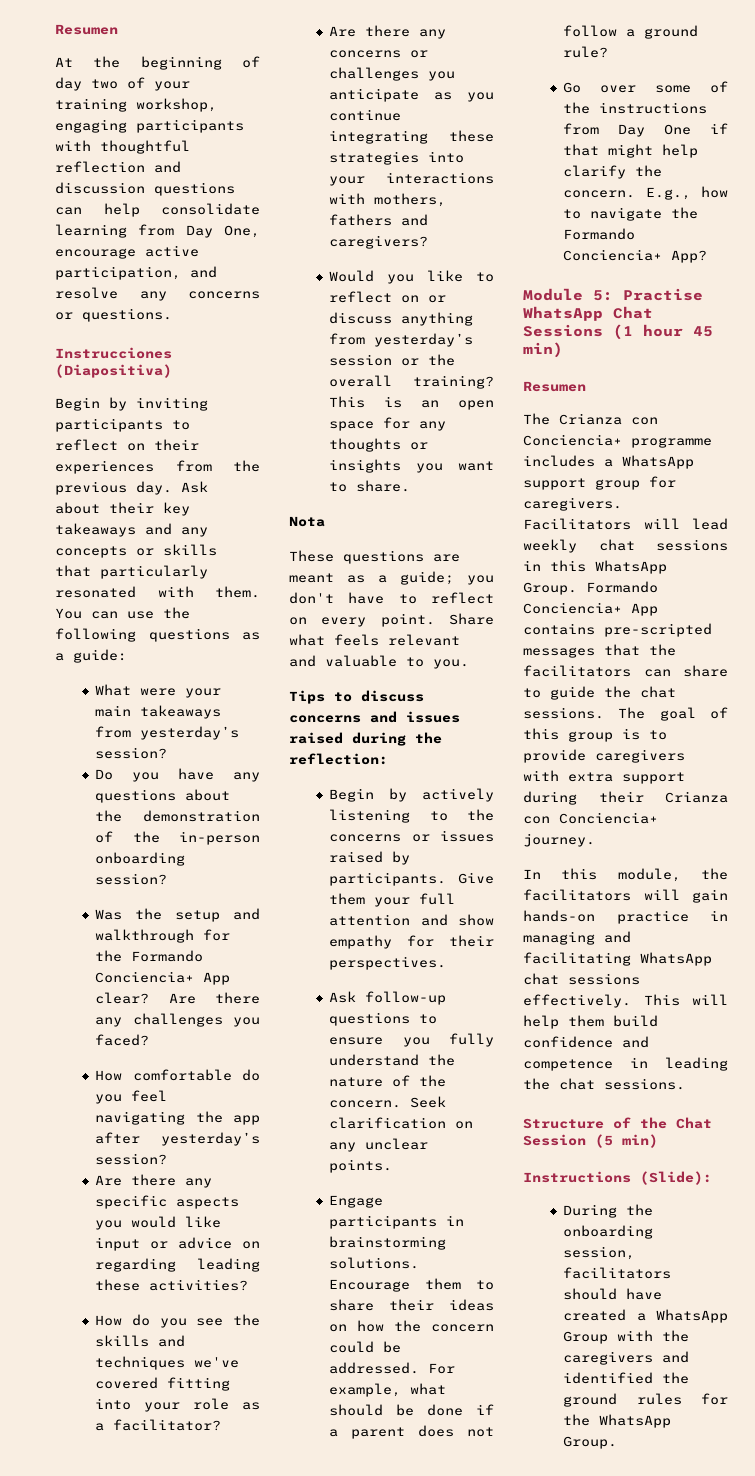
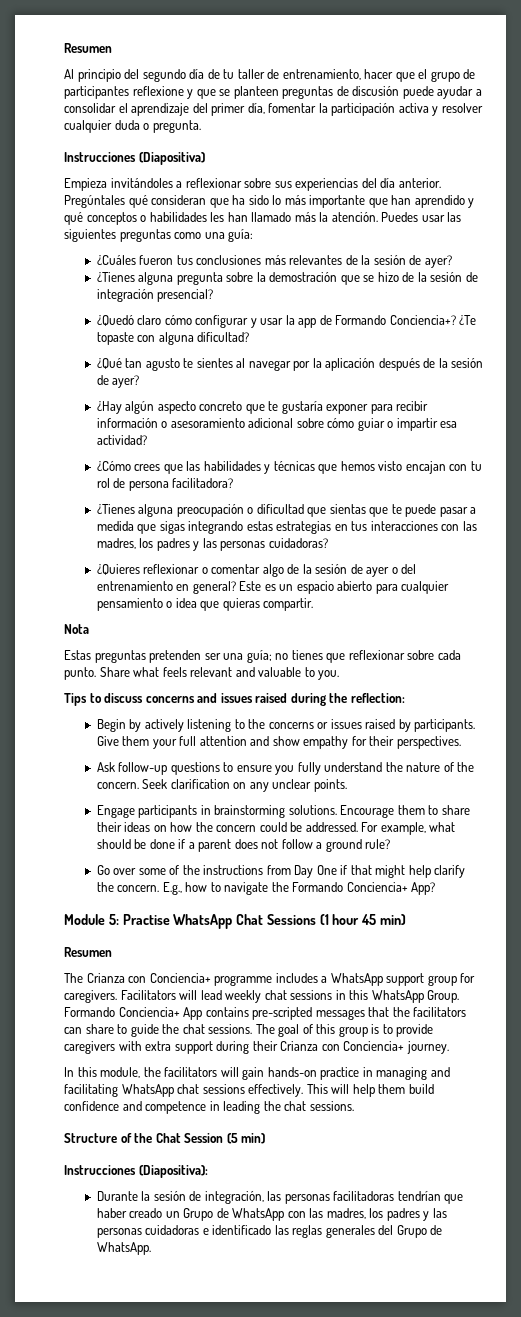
[55,24,118,35] [55,56,260,70] [55,77,190,91] [55,98,217,112] [55,119,244,133] [55,140,190,154] [55,161,181,173] [55,182,235,196] [55,203,260,217] [55,224,260,238] [55,245,199,259] [55,266,217,280] [55,287,260,301] [55,308,172,322] [55,347,172,359] [55,364,172,378] [55,397,208,411] [55,418,190,432] [55,439,199,451] [55,460,260,474] [55,481,208,495] [55,502,190,516] [55,523,208,537] [55,544,217,558] [55,565,208,579] [55,586,260,598] [55,607,190,619] [55,628,260,642] [55,649,127,663] [95,684,222,698] [95,705,222,719] [95,726,240,740] [95,747,168,759] [95,768,260,782] [95,789,231,803] [95,810,260,822] [95,831,260,845] [95,852,186,866] [95,873,168,885] [95,908,260,922] [95,929,231,943] [95,950,204,962] [95,971,231,985] [95,992,260,1004] [95,1013,260,1027] [95,1034,150,1046] [95,1069,260,1081] [95,1090,168,1104] [95,1111,260,1125] [95,1132,260,1146] [95,1153,168,1165] [95,1174,213,1188] [95,1195,240,1209] [95,1216,222,1230] [95,1237,260,1251] [95,1258,260,1272] [95,1279,249,1291] [95,1314,260,1328] [95,1335,186,1347] [95,1356,240,1370] [95,1377,231,1391] [95,1398,260,1412] [95,1419,222,1431] [329,25,447,39] [329,50,429,58] [329,67,456,81] [329,88,494,102] [329,109,402,121] [329,130,494,144] [329,151,465,165] [329,172,494,186] [329,193,447,207] [329,214,429,226] [329,235,429,249] [329,270,494,284] [329,291,447,303] [329,312,474,326] [329,333,474,347] [329,354,456,366] [329,375,494,389] [329,396,494,410] [329,417,447,431] [329,438,429,452] [329,459,494,473] [329,480,411,492] [289,516,325,527] [289,550,460,564] [289,571,494,585] [289,592,494,604] [289,613,435,627] Resumen // At the beginning of day two of your training workshop, engaging participants with thoughtful reflection and discussion questions can help consolidate learning from Day One, encourage active participation, and resolve any concerns or questions. // Instrucciones (Diapositiva) // Begin by inviting participants to reflect on their experiences from the previous day. Ask about their key takeaways and any concepts or skills that particularly resonated with them. You can use the following questions as a guide: // What were your main takeaways from yesterday’s session? // Do you have any questions about the demonstration of the in-person onboarding session? // Was the setup and walkthrough for the Formando Conciencia+ App clear? Are there any challenges you faced? // How comfortable do you feel navigating the app after yesterday’s session? // Are there any specific aspects you would like input or advice on regarding leading these activities? // How do you see the skills and techniques we've covered fitting into your role as a facilitator? // Are there any concerns or challenges you anticipate as you continue integrating these strategies into your interactions with mothers, fathers and caregivers? // Would you like to reflect on or discuss anything from yesterday’s session or the overall training? This is an open space for any thoughts or insights you want to share. // Nota // These questions are meant as a guide; you don't have to reflect on every point. -> [64,43,112,53] [64,69,476,82] [64,86,482,99] [64,103,483,116] [64,120,201,133] [64,152,205,165] [64,178,441,191] [64,195,475,208] [64,212,462,225] [64,229,254,242] [96,255,452,268] [96,272,478,285] [96,289,214,302] [96,315,477,328] [96,332,250,345] [96,358,484,371] [96,375,140,388] [96,401,429,414] [96,418,458,431] [96,435,147,445] [96,461,482,474] [96,478,234,491] [96,504,477,517] [96,521,477,534] [96,538,328,551] [96,564,417,577] [96,581,450,594] [96,598,314,611] [64,624,89,634] [64,650,461,663] [64,667,96,680] Resumen // Al principio del segundo día de tu taller de entrenamiento, hacer que el grupo de participantes reflexione y que se planteen preguntas de discusión puede ayudar a consolidar el aprendizaje del primer día, fomentar la participación activa y resolver cualquier duda o pregunta. // Instrucciones (Diapositiva) // Empieza invitándoles a reflexionar sobre sus experiencias del día anterior. Pregúntales qué consideran que ha sido lo más importante que han aprendido y qué conceptos o habilidades les han llamado más la atención. Puedes usar las siguientes preguntas como una guía: // ¿Cuáles fueron tus conclusiones más relevantes de la sesión de ayer? // ¿Tienes alguna pregunta sobre la demostración que se hizo de la sesión de integración presencial? // ¿Quedó claro cómo configurar y usar la app de Formando Conciencia+? ¿Te topaste con alguna dificultad? // ¿Qué tan agusto te sientes al navegar por la aplicación después de la sesión de ayer? // ¿Hay algún aspecto concreto que te gustaría exponer para recibir información o asesoramiento adicional sobre cómo guiar o impartir esa actividad? // ¿Cómo crees que las habilidades y técnicas que hemos visto encajan con tu rol de persona facilitadora? // ¿Tienes alguna preocupación o dificultad que sientas que te puede pasar a medida que sigas integrando estas estrategias en tus interacciones con las madres, los padres y las personas cuidadoras? // ¿Quieres reflexionar o comentar algo de la sesión de ayer o del entrenamiento en general? Este es un espacio abierto para cualquier pensamiento o idea que quieras compartir. // Nota // Estas preguntas pretenden ser una guía; no tienes que reflexionar sobre cada punto.
[523,1171,712,1185] [563,1204,654,1218] [563,1225,654,1239] [563,1246,636,1260] [563,1267,672,1279] [563,1288,663,1300] [563,1309,728,1323] [563,1330,690,1344] [563,1351,690,1365] [563,1372,690,1384] [563,1393,728,1407] [563,1414,672,1428] [563,1436,618,1449] Instructions (Slide): // During the onboarding session, facilitators should have created a WhatsApp Group with the caregivers and identified the ground rules for the WhatsApp Group. -> [64,1165,208,1178] [96,1191,464,1204] [96,1208,447,1221] [96,1225,443,1238] [96,1242,151,1255] Instrucciones (Diapositiva): // Durante la sesión de integración, las personas facilitadoras tendrían que haber creado un Grupo de WhatsApp con las madres, los padres y las personas cuidadoras e identificado las reglas generales del Grupo de WhatsApp.

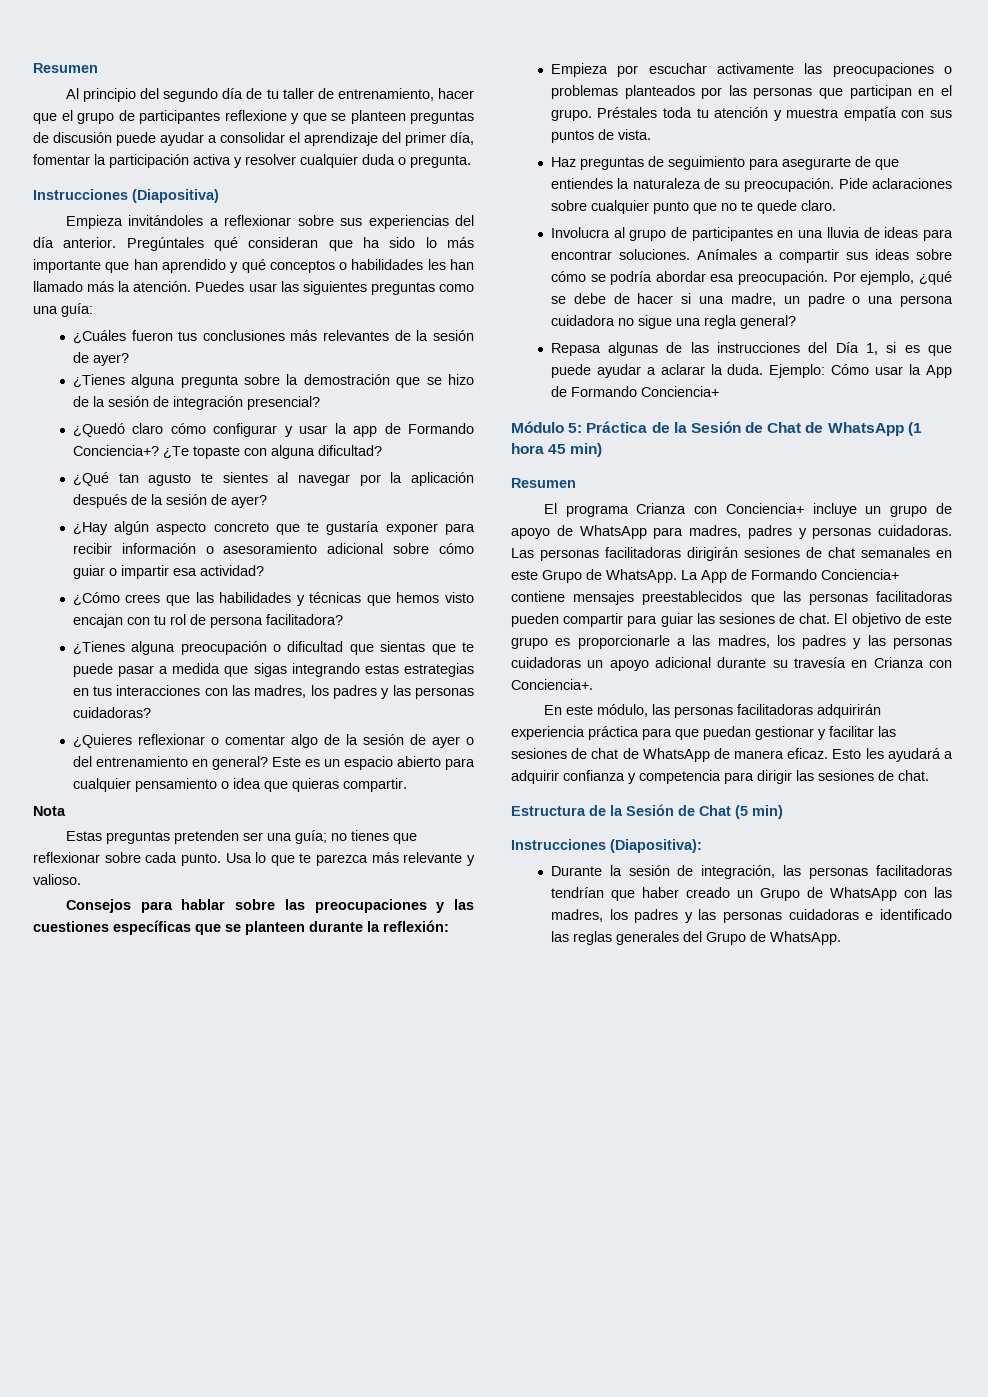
[99,667,340,680] [64,693,405,706] [96,719,476,732] [96,736,461,749] [96,762,475,775] [96,779,347,792] [96,805,470,818] [96,822,456,835] [96,839,391,852] [96,865,466,878] [96,882,436,895] [64,914,360,929] Share what feels relevant and valuable to you. // Tips to discuss concerns and issues raised during the reflection: // Begin by actively listening to the concerns or issues raised by participants. Give them your full attention and show empathy for their perspectives. // Ask follow-up questions to ensure you fully understand the nature of the concern. Seek clarification on any unclear points. // Engage participants in brainstorming solutions. Encourage them to share their ideas on how the concern could be addressed. For example, what should be done if a parent does not follow a ground rule? // Go over some of the instructions from Day One if that might help clarify the concern. E.g., how to navigate the Formando Conciencia+ App? // Module 5: Practise WhatsApp Chat Sessions (1 hour -> [225,852,475,866] [33,874,81,885] [65,899,474,913] [33,920,449,935] [550,63,952,77] [550,85,952,99] [550,107,952,121] [550,129,651,143] [550,156,899,170] [550,178,952,192] [550,200,836,214] [550,227,953,241] [550,249,952,263] [550,271,952,285] [550,293,953,307] [550,315,796,329] [550,342,953,356] [550,364,952,378] [550,386,719,397] [511,421,922,436] [511,443,544,454] Usa lo que te parezca más relevante y valioso. // Consejos para hablar sobre las preocupaciones y las cuestiones específicas que se planteen durante la reflexión: // Empieza por escuchar activamente las preocupaciones o problemas planteados por las personas que participan en el grupo. Préstales toda tu atención y muestra empatía con sus puntos de vista. // Haz preguntas de seguimiento para asegurarte de que entiendes la naturaleza de su preocupación. Pide aclaraciones sobre cualquier punto que no te quede claro. // Involucra al grupo de participantes en una lluvia de ideas para encontrar soluciones. Anímales a compartir sus ideas sobre cómo se podría abordar esa preocupación. Por ejemplo, ¿qué se debe de hacer si una madre, un padre o una persona cuidadora no sigue una regla general? // Repasa algunas de las instrucciones del Día 1, si es que puede ayudar a aclarar la duda. Ejemplo: Cómo usar la App de Formando Conciencia+ // Módulo 5: Práctica de la Sesión de Chat de WhatsApp (1 hora
[64,973,476,986] [64,990,460,1003] [64,1007,467,1020] [64,1024,434,1037] [64,1041,449,1054] [64,1067,450,1080] [64,1084,434,1097] [64,1101,354,1114] [64,1133,224,1143] The Crianza con Conciencia+ programme includes a WhatsApp support group for caregivers. Facilitators will lead weekly chat sessions in this WhatsApp Group. Formando Conciencia+ App contains pre-scripted messages that the facilitators can share to guide the chat sessions. The goal of this group is to provide caregivers with extra support during their Crianza con Conciencia+ journey. // In this module, the facilitators will gain hands-on practice in managing and facilitating WhatsApp chat sessions effectively. This will help them build confidence and competence in leading the chat sessions. // Structure of the Chat Session -> [543,503,953,517] [511,525,952,539] [511,547,952,561] [511,569,899,583] [511,591,952,605] [511,613,952,627] [511,635,952,649] [511,657,952,671] [511,679,593,690] [543,704,881,718] [511,726,896,740] [511,748,953,762] [511,770,929,784] [511,804,731,816] El programa Crianza con Conciencia+ incluye un grupo de apoyo de WhatsApp para madres, padres y personas cuidadoras. Las personas facilitadoras dirigirán sesiones de chat semanales en este Grupo de WhatsApp. La App de Formando Conciencia+ contiene mensajes preestablecidos que las personas facilitadoras pueden compartir para guiar las sesiones de chat. El objetivo de este grupo es proporcionarle a las madres, los padres y las personas cuidadoras un apoyo adicional durante su travesía en Crianza con Conciencia+. // En este módulo, las personas facilitadoras adquirirán experiencia práctica para que puedan gestionar y facilitar las sesiones de chat de WhatsApp de manera eficaz. Esto les ayudará a adquirir confianza y competencia para dirigir las sesiones de chat. // Estructura de la Sesión de Chat

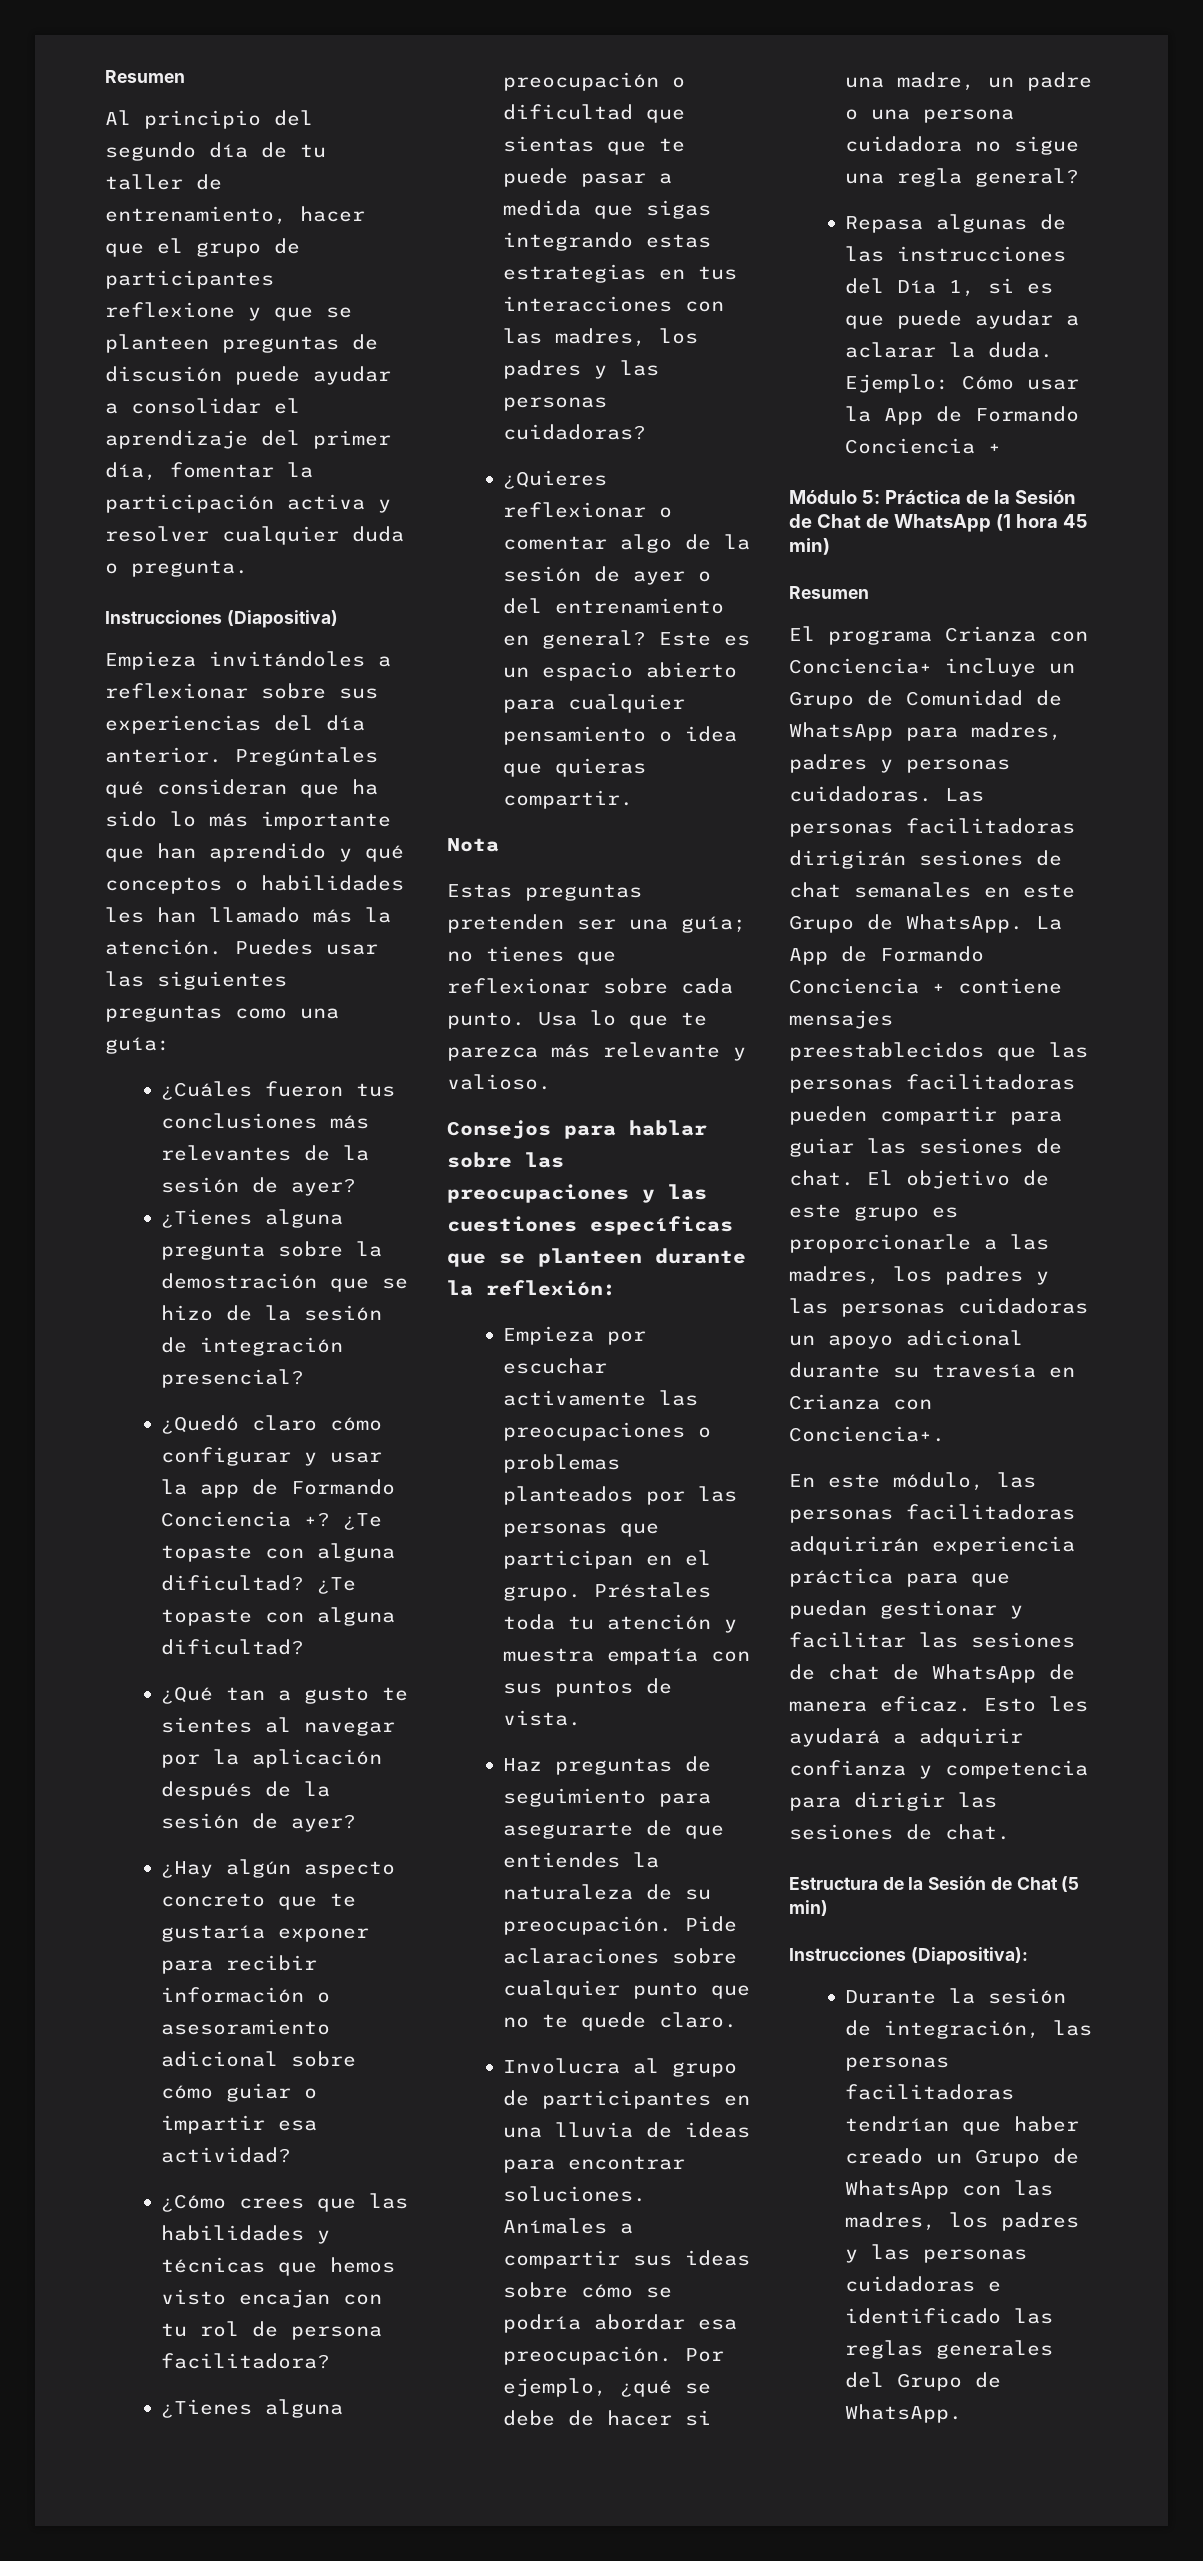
[72,445,159,456] Conciencia+? -> [160,1511,382,1530] [160,1543,395,1562] [160,1575,304,1591] Conciencia +? ¿Te topaste con alguna dificultad?
[148,473,192,486] agusto -> [277,1687,369,1704] a gusto
[640,386,719,397] Conciencia+ -> [844,438,1001,454] Conciencia +
[890,503,953,517] [511,528,550,539] grupo de apoyo -> [789,690,1023,709] Grupo de Comunidad
[821,569,899,580] Conciencia+ -> [789,978,945,994] Conciencia +

